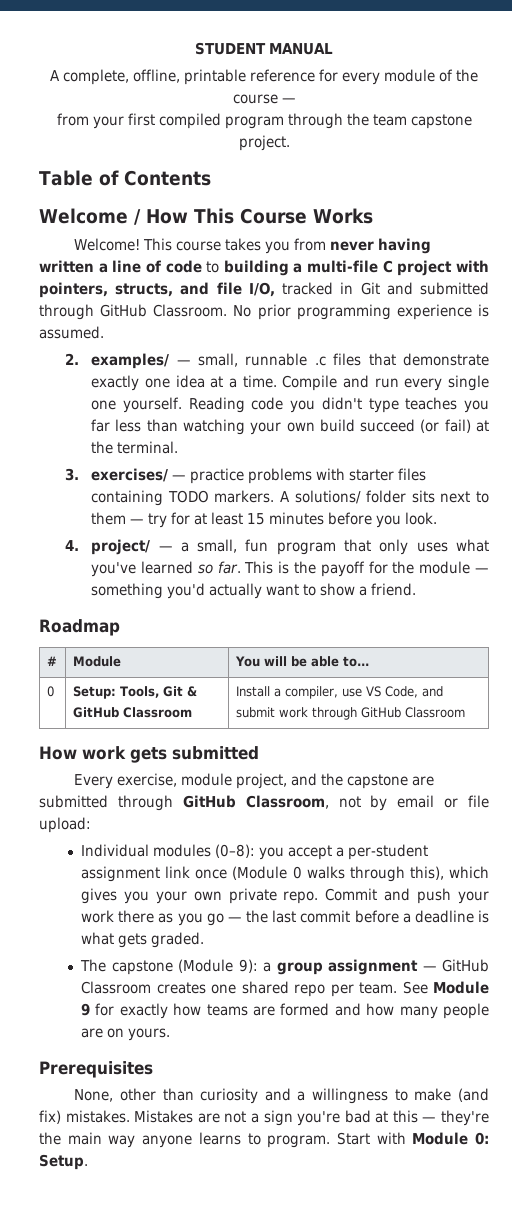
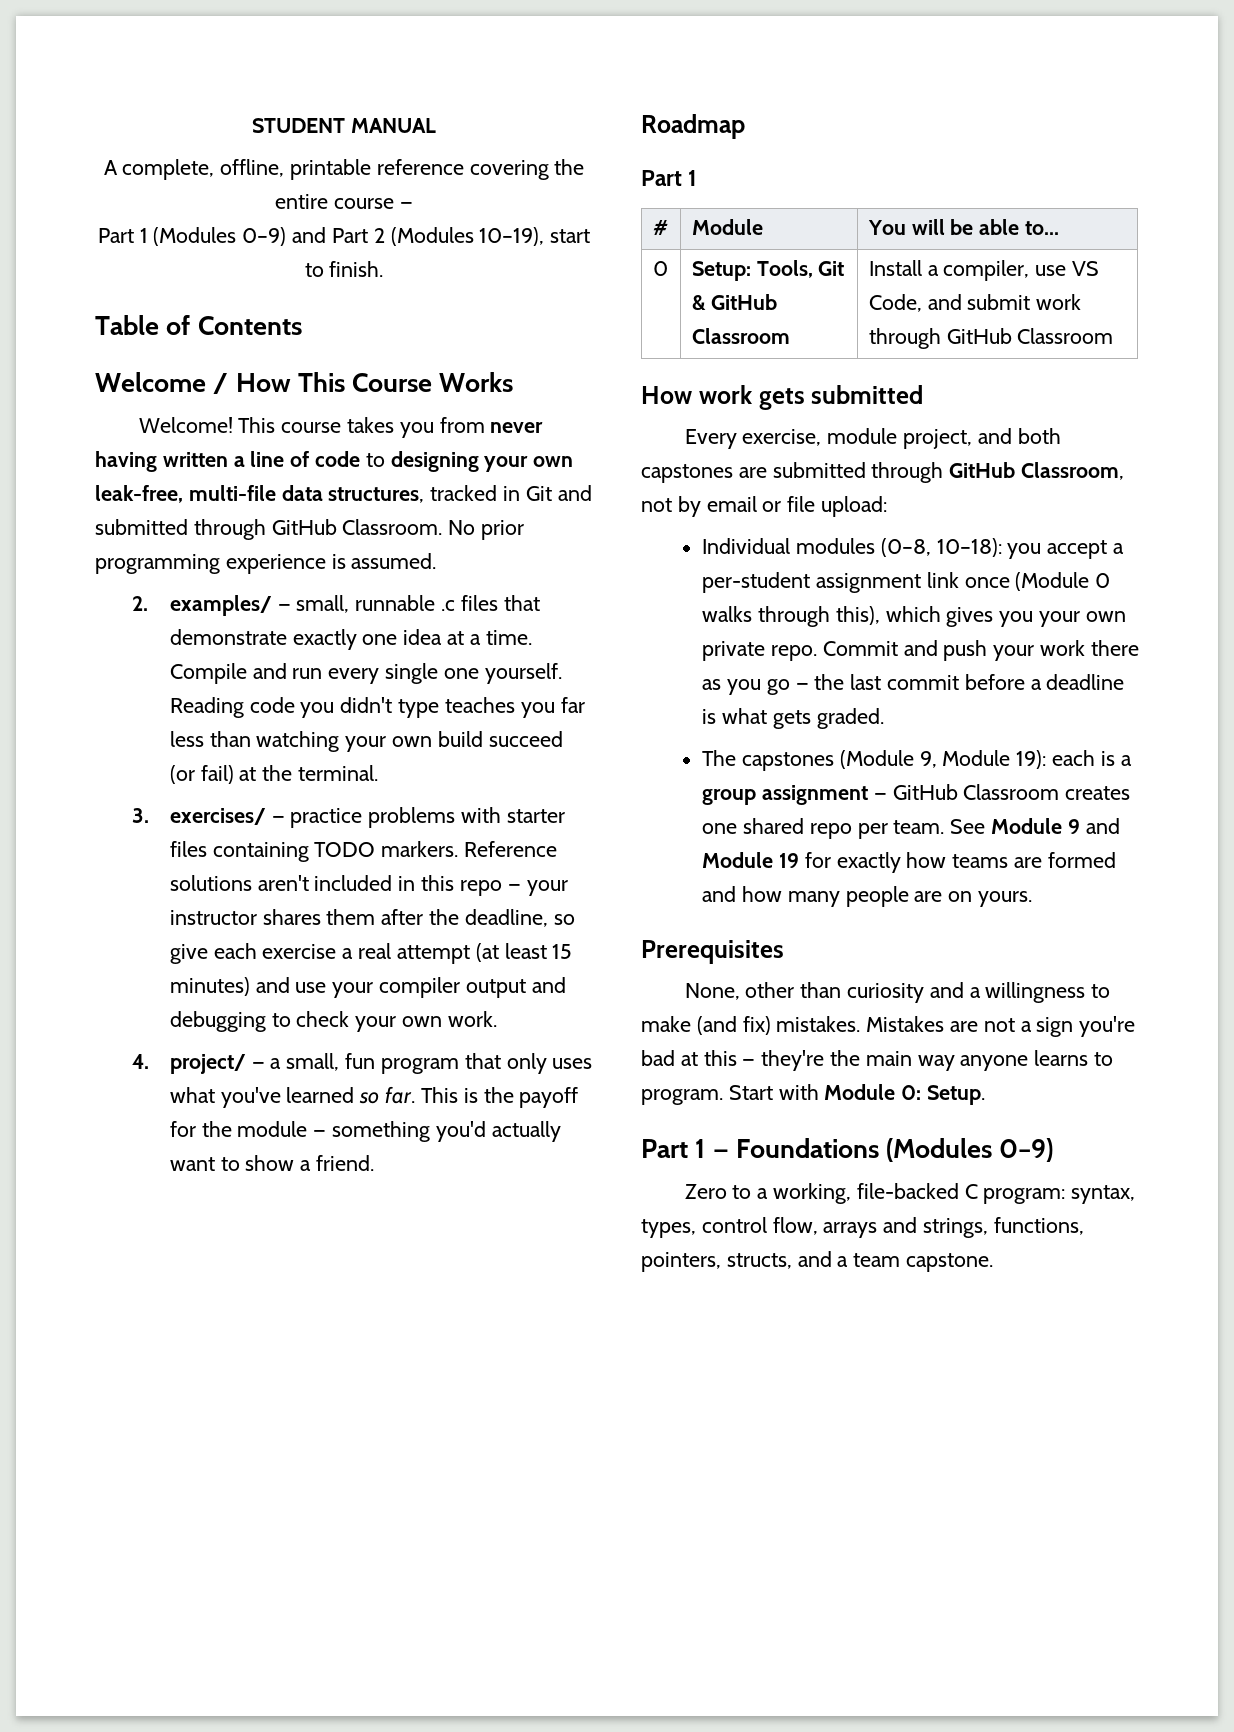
[319,69,478,85] [232,94,296,104] [56,113,472,129] [238,135,290,151] for every module of the course — // from your first compiled program through the team capstone project. -> [469,159,585,180] [275,194,413,209] [97,227,591,246] [304,261,384,277] covering the entire course — // Part 1 (Modules 0–9) and Part 2 (Modules 10–19), start to finish.
[223,260,489,276] [39,282,275,298] building a multi-file C project with pointers, structs, and file I/O, -> [390,451,574,472] [95,485,425,503] designing your own leak-free, multi-file data structures,
[280,490,489,504] [91,512,438,528] A solutions/ folder sits next to them — try for at least 15 minutes before you look. -> [464,841,558,857] [169,875,568,896] [169,909,575,927] [169,943,573,964] [169,977,566,998] [169,1011,497,1032] Reference solutions aren't included in this repo — your instructor shares them after the deadline, so give each exercise a real attempt (at least 15 minutes) and use your compiler output and debugging to check your own work.
(120, 627) none -> [641,170,697,186] // Part 1
[321,773,409,789] the capstone -> [1017,428,1061,444] [641,464,733,483] both capstones
[215,844,256,858] (0–8): -> [880,538,1002,557] (0–8, 10–18):
[111,959,258,975] capstone (Module 9): -> [741,750,1115,771] capstones (Module 9, Module 19): each is
(91, 1009) none -> [1085,818,1120,834] [702,852,799,868] and Module 19
(88, 1162) none -> [641,1138,1054,1162] [684,1183,1136,1204] [641,1217,1084,1238] [641,1251,994,1272] // Part 1 — Foundations (Modules 0–9) // Zero to a working, file-backed C program: syntax, types, control flow, arrays and strings, functions, pointers, structs, and a team capstone.

